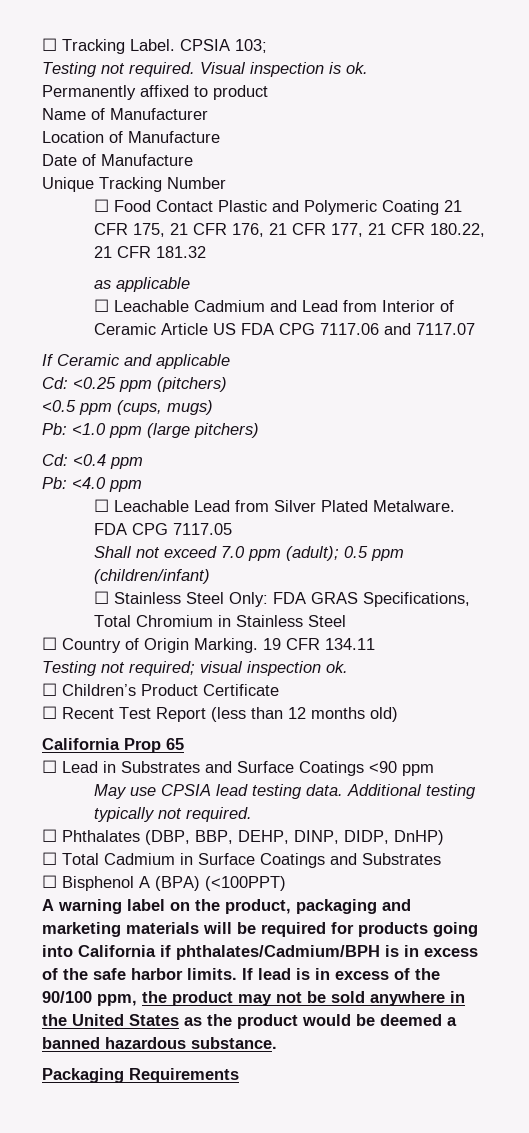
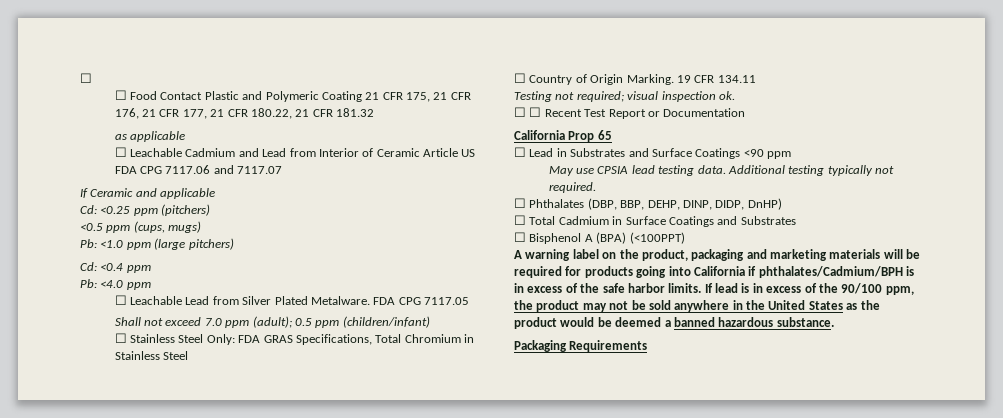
[42,38,267,54] [42,62,368,77] [42,85,268,100] [42,108,208,120] [42,131,220,143] [42,154,193,166] [42,177,226,192] ☐ Tracking Label. CPSIA 103; // Testing not required. Visual inspection is ok. // Permanently affixed to product // Name of Manufacturer // Location of Manufacture // Date of Manufacture // Unique Tracking Number -> [80,73,92,83] ☐
[62,684,279,696] Children’s Product Certificate // -> (526, 112) none
[211,707,398,722] (less than 12 months old) -> [647,108,746,117] or Documentation

